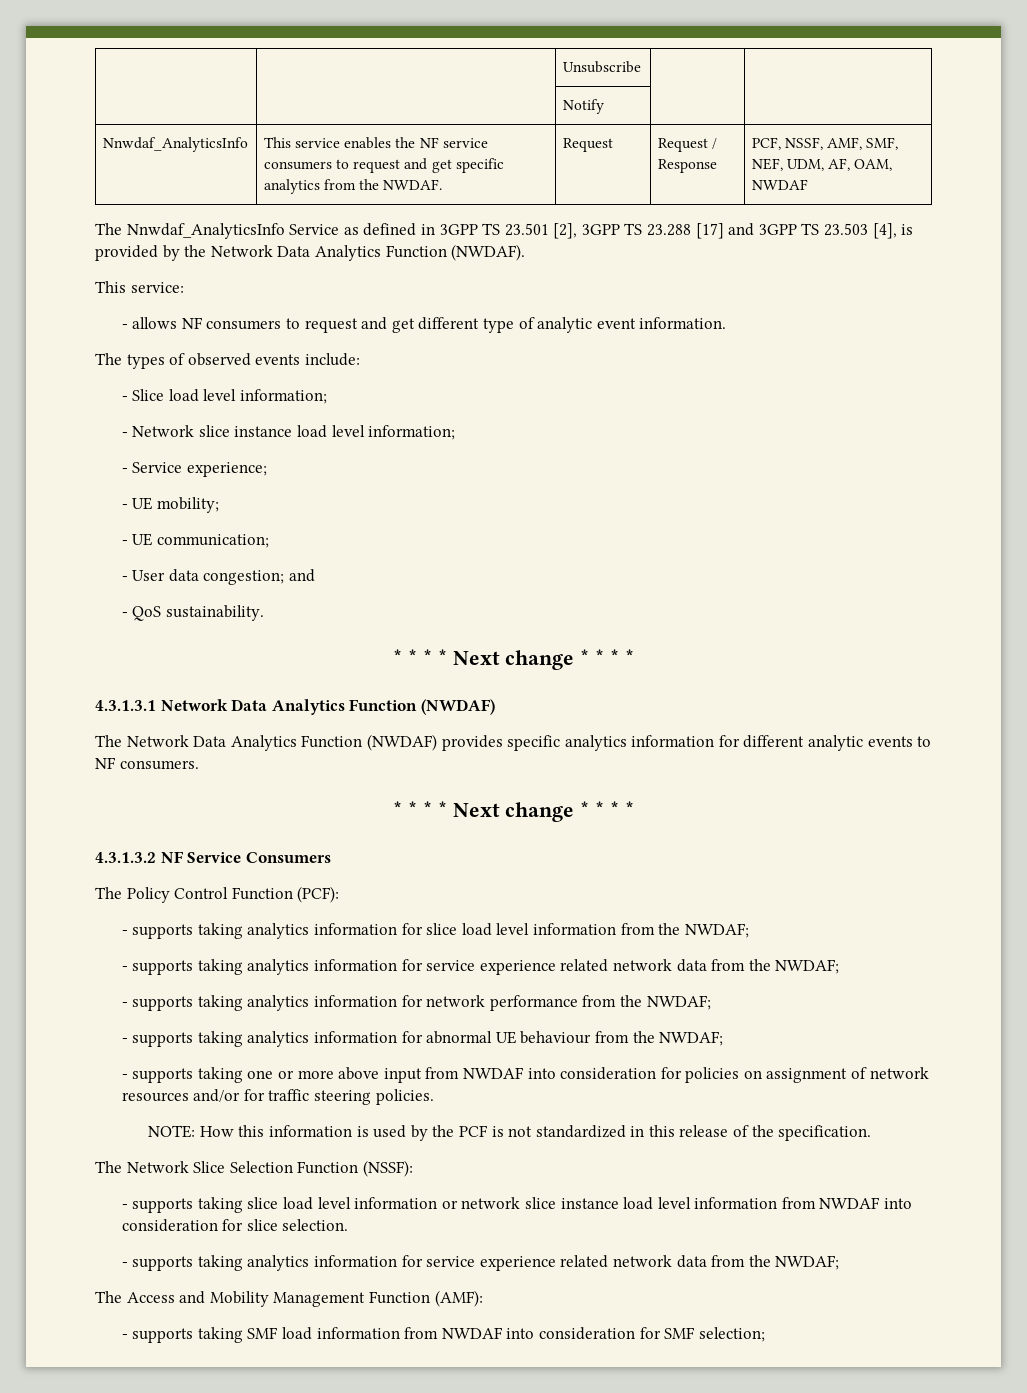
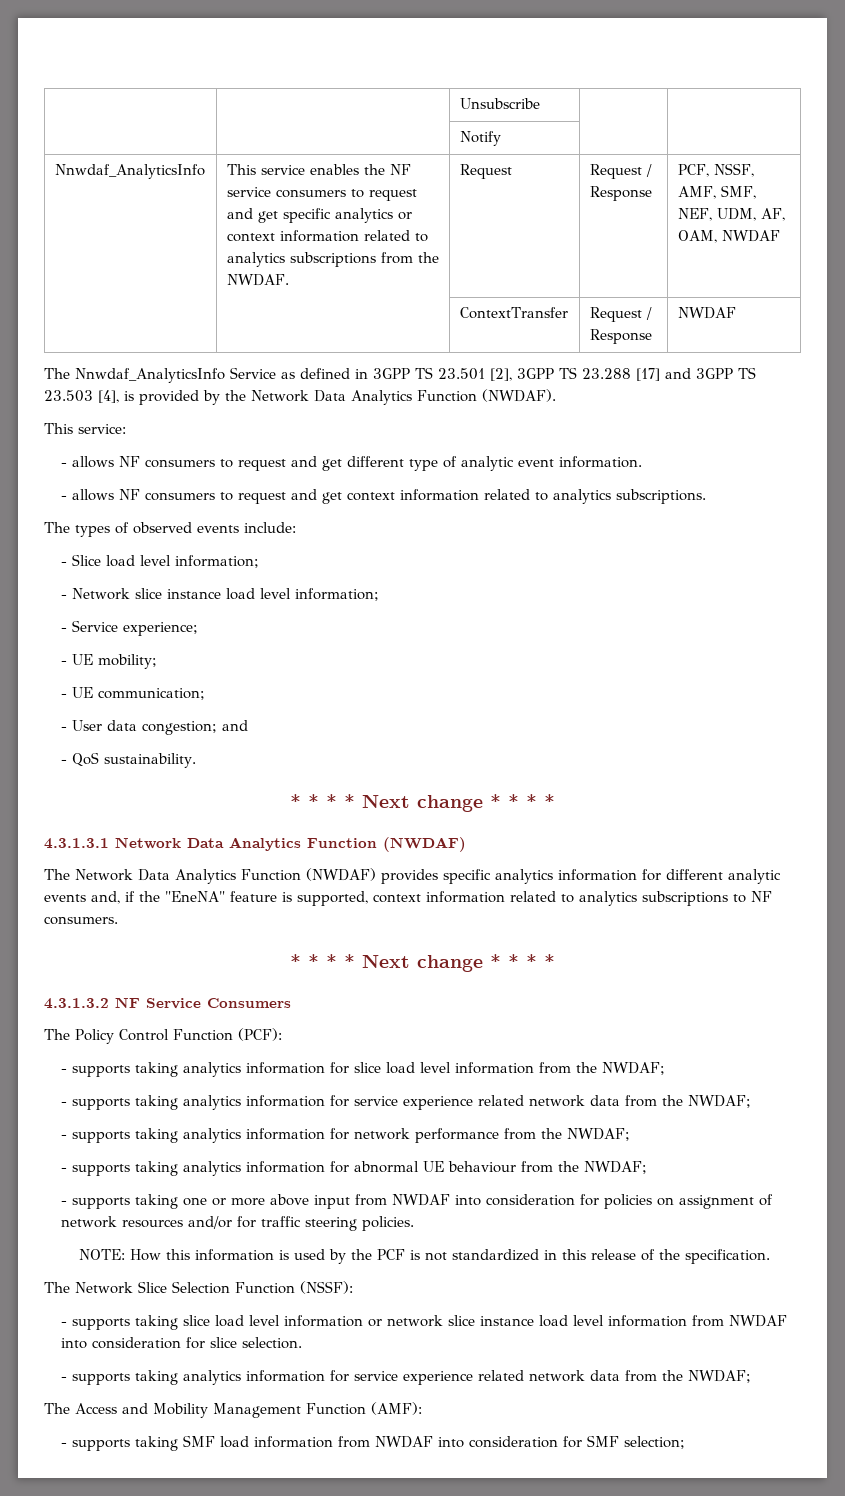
(320, 186) none -> [397,212,412,220] [226,230,428,242] [226,252,376,267] or context information related to analytics subscriptions
(808, 184) none -> [459,307,568,319] [589,307,652,322] [589,329,652,344] [677,307,736,319] // | | ContextTransfer | Request / Response | NWDAF
(727, 323) none -> [61,489,707,504] // - allows NF consumers to request and get context information related to analytics subscriptions.
(913, 741) none -> [91,891,728,906] and, if the "EneNA" feature is supported, context information related to analytics subscriptions

